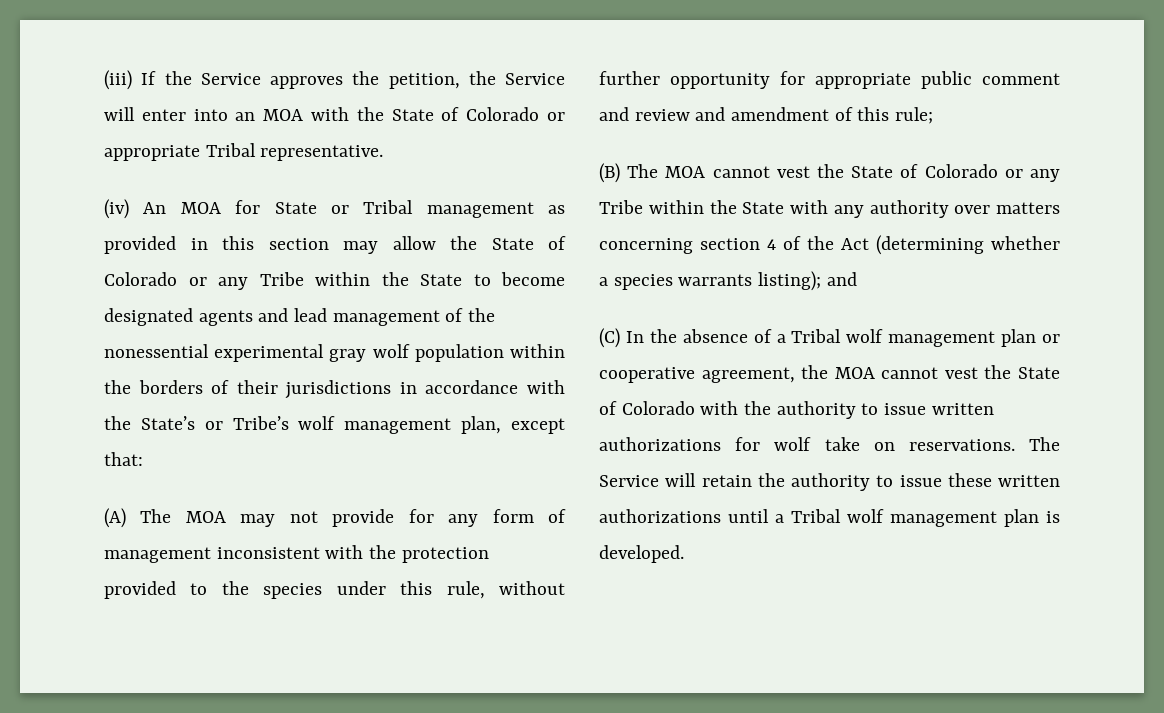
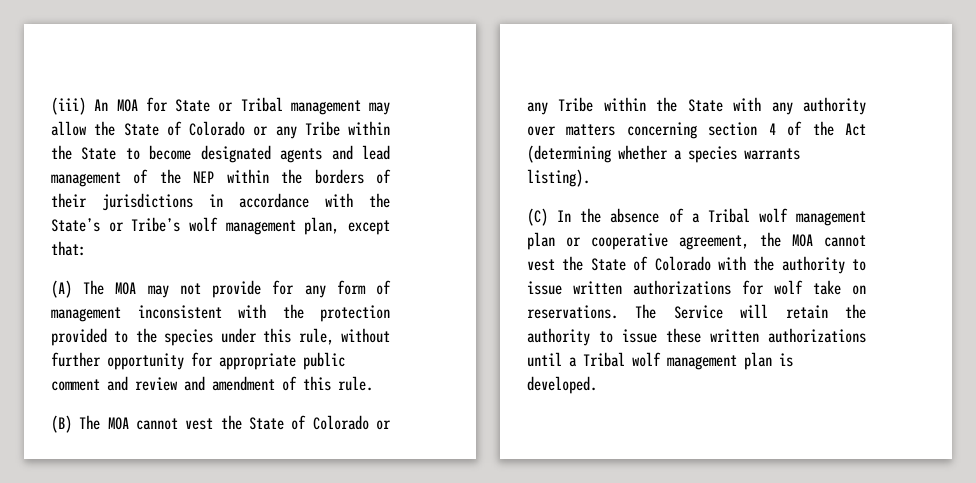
[141,71,565,89] [104,107,565,121] [104,143,384,161] [104,199,129,219] If the Service approves the petition, the Service will enter into an MOA with the State of Colorado or appropriate Tribal representative. // (iv) -> (86, 106) none
[548,205,565,214] [104,236,329,254] as provided in this section -> (361, 107) none
[104,344,504,362] nonessential experimental gray wolf population -> [193,171,215,183] NEP
[895,107,934,124] rule; -> [338,376,373,391] rule.
[758,271,857,291] listing); and -> [527,169,590,187] listing).

